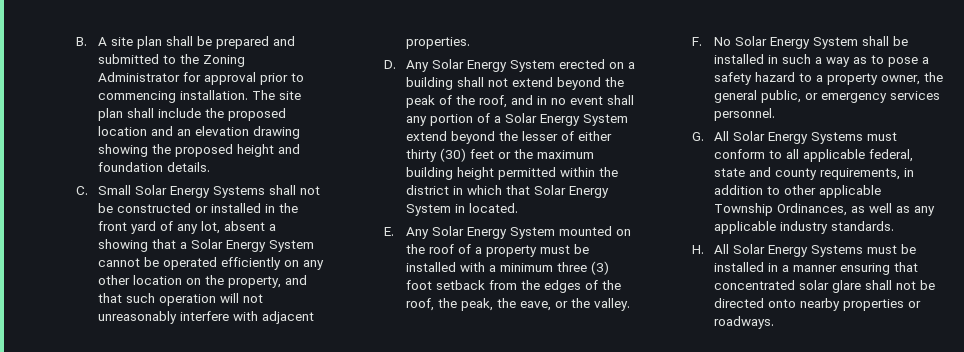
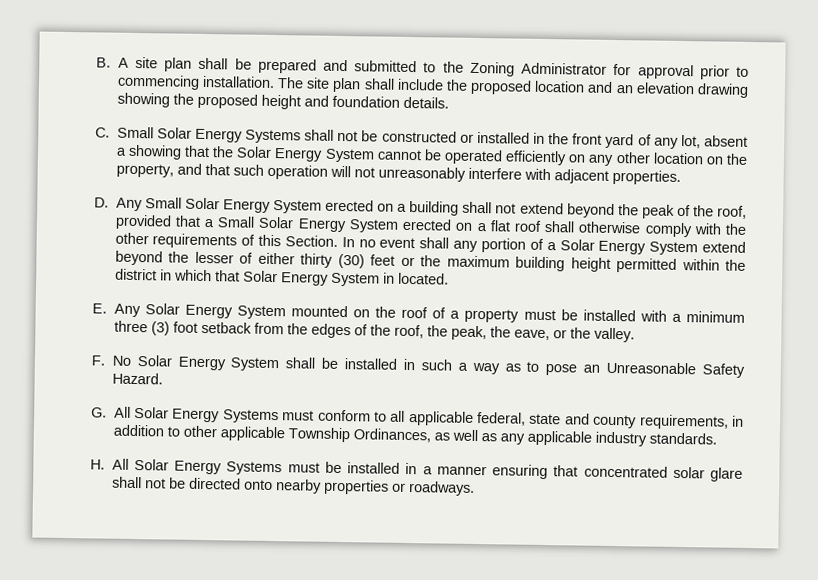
[180,242,188,249] a -> [212,146,235,158] the
(430, 66) none -> [144,197,182,209] Small
[511,95,548,105] and in -> [114,214,747,238] [114,232,355,249] provided that a Small Solar Energy System erected on a flat roof shall otherwise comply with the other requirements of this Section. In
[922,57,930,64] [714,72,944,85] [714,90,941,103] [714,108,776,121] a safety hazard to a property owner, the general public, or emergency services personnel. -> [583,361,745,378] [111,372,163,385] an Unreasonable Safety Hazard.

